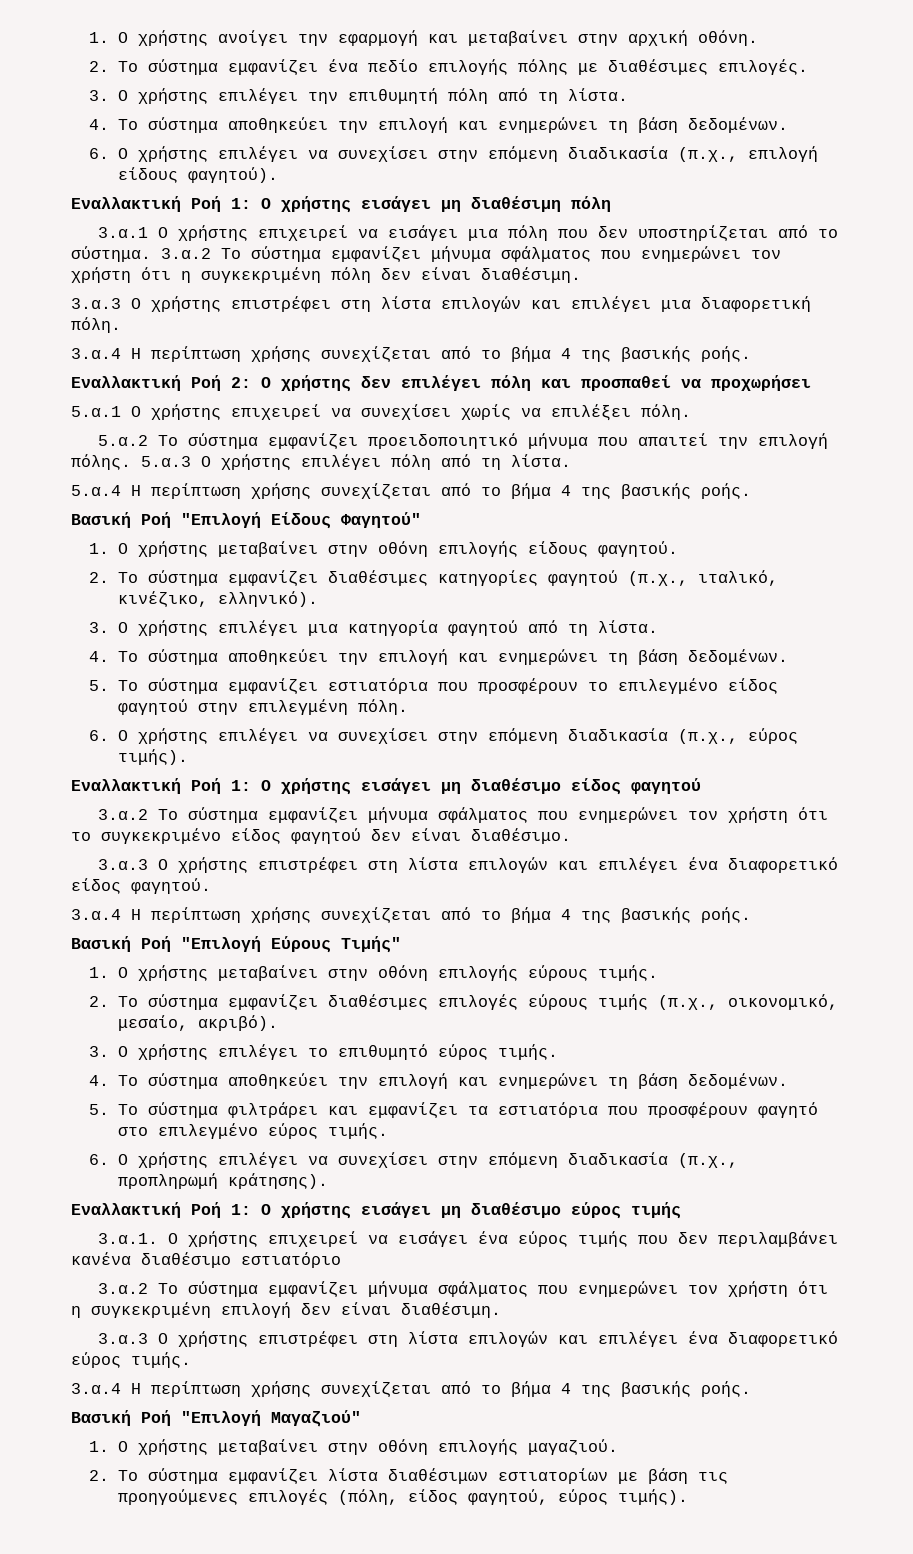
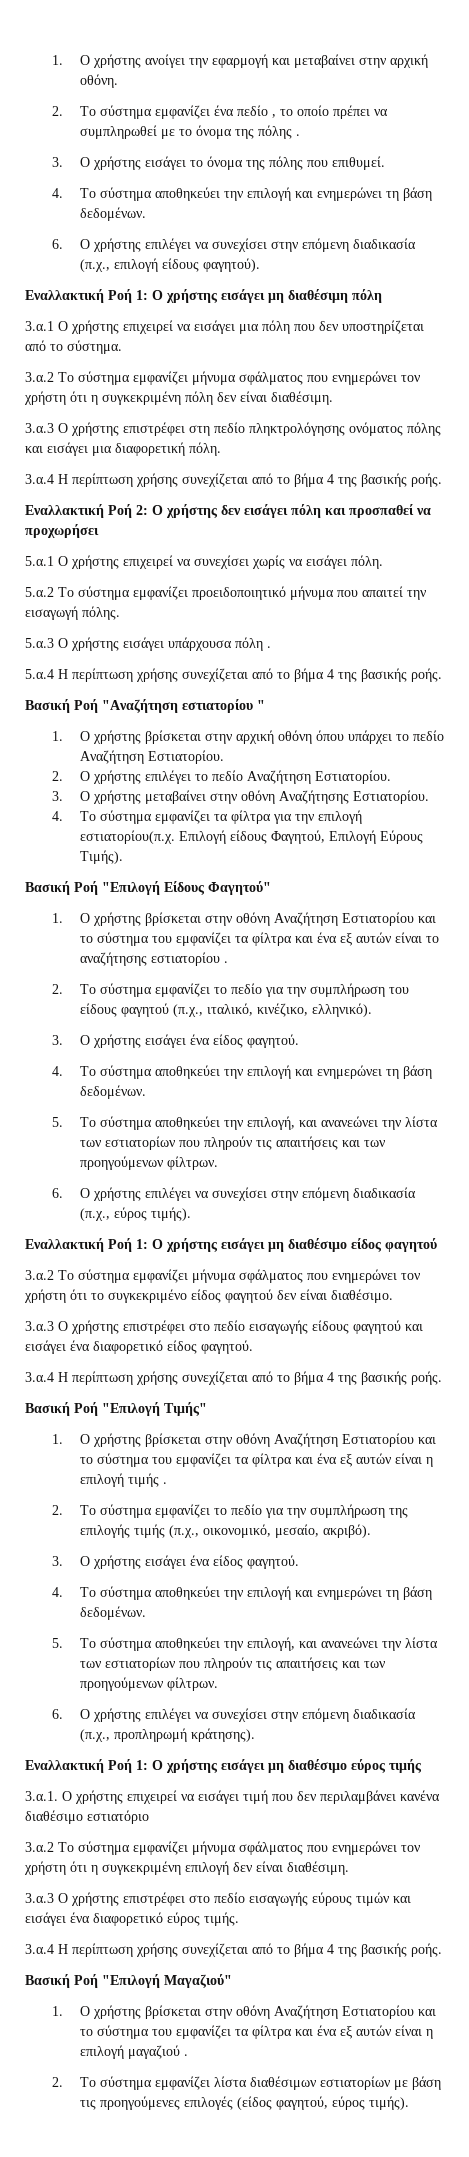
[427,59,808,75] [89,88,628,104] επιλογής πόλης με διαθέσιμες επιλογές. // 3. Ο χρήστης επιλέγει την επιθυμητή πόλη από τη λίστα. -> [271,105,388,119] [79,125,300,139] [52,156,385,170] , το οποίο πρέπει να συμπληρωθεί με το όνομα της πόλης . // 3. Ο χρήστης εισάγει το όνομα της πόλης που επιθυμεί.
(151, 254) none -> (122, 347) //
[381,296,651,312] λίστα επιλογών και επιλέγει -> [214,422,441,436] [25,442,88,456] πεδίο πληκτρολόγησης ονόματος πόλης και εισάγει
[401,375,481,391] επιλέγει -> [244,504,288,518] εισάγει
[551,404,631,421] επιλέξει -> [306,555,347,569] εισάγει
[758,433,829,449] επιλογή -> [25,606,78,620] εισαγωγή
(131, 462) none -> (120, 613) //
[301,454,571,470] επιλέγει πόλη από τη λίστα. -> [123,637,271,651] εισάγει υπάρχουσα πόλη .
(751, 491) none -> [25,699,265,713] [52,730,444,744] [79,750,224,764] [52,770,391,784] [52,790,429,804] [52,810,362,824] [79,830,423,844] [79,850,123,864] // Βασική Ροή "Αναζήτηση εστιατορίου " // 1. Ο χρήστης βρίσκεται στην αρχική οθόνη όπου υπάρχει το πεδίο Αναζήτηση Εστιατορίου. // 2. Ο χρήστης επιλέγει το πεδίο Αναζήτηση Εστιατορίου. // 3. Ο χρήστης μεταβαίνει στην οθόνη Αναζήτησης Εστιατορίου. // 4. Το σύστημα εμφανίζει τα φίλτρα για την επιλογή εστιατορίου(π.χ. Επιλογή είδους Φαγητού, Επιλογή Εύρους Τιμής).
[217,541,678,557] [89,570,538,586] μεταβαίνει στην οθόνη επιλογής είδους φαγητού. // 2. Το σύστημα εμφανίζει διαθέσιμες κατηγορίες -> [144,912,436,926] [79,932,439,946] [79,952,228,966] [52,983,409,997] [79,1003,117,1017] βρίσκεται στην οθόνη Αναζήτηση Εστιατορίου και το σύστημα του εμφανίζει τα φίλτρα και ένα εξ αυτών είναι το αναζήτησης εστιατορίου . // 2. Το σύστημα εμφανίζει το πεδίο για την συμπλήρωση του είδους
[217,620,658,636] επιλέγει μια κατηγορία φαγητού από τη λίστα. -> [144,1034,299,1048] εισάγει ένα είδος φαγητού.
[227,678,778,694] [117,699,408,715] εμφανίζει εστιατόρια που προσφέρουν το επιλεγμένο είδος φαγητού στην επιλεγμένη πόλη. -> [154,1116,438,1130] [79,1136,385,1150] [79,1156,218,1170] αποθηκεύει την επιλογή, και ανανεώνει την λίστα των εστιατορίων που πληρούν τις απαιτήσεις και των προηγούμενων φίλτρων.
[368,857,679,873] στη λίστα επιλογών και επιλέγει -> [189,1320,423,1334] [25,1340,66,1354] στο πεδίο εισαγωγής είδους φαγητού και εισάγει
[271,936,331,953] Εύρους -> (160, 1409) none
[217,965,658,981] [89,994,588,1010] μεταβαίνει στην οθόνη επιλογής εύρους τιμής. // 2. Το σύστημα εμφανίζει διαθέσιμες επιλογές εύρους -> [144,1433,436,1447] [79,1453,433,1467] [79,1473,167,1487] [52,1504,408,1518] [79,1524,130,1538] βρίσκεται στην οθόνη Αναζήτηση Εστιατορίου και το σύστημα του εμφανίζει τα φίλτρα και ένα εξ αυτών είναι η επιλογή τιμής . // 2. Το σύστημα εμφανίζει το πεδίο για την συμπλήρωση της επιλογής
[217,1044,558,1060] επιλέγει το επιθυμητό εύρος τιμής. -> [144,1555,299,1569] εισάγει ένα είδος φαγητού.
[227,1102,818,1118] [117,1123,388,1139] φιλτράρει και εμφανίζει τα εστιατόρια που προσφέρουν φαγητό στο επιλεγμένο εύρος τιμής. -> [154,1637,438,1651] [79,1657,385,1671] [79,1677,218,1691] αποθηκεύει την επιλογή, και ανανεώνει την λίστα των εστιατορίων που πληρούν τις απαιτήσεις και των προηγούμενων φίλτρων.
[478,1231,629,1247] ένα εύρος τιμής -> [243,1790,268,1804] τιμή
[368,1331,679,1347] στη λίστα επιλογών και επιλέγει -> [189,1892,411,1906] [25,1912,66,1926] στο πεδίο εισαγωγής εύρους τιμών και εισάγει
[217,1439,618,1455] μεταβαίνει στην οθόνη επιλογής μαγαζιού. -> [144,2005,436,2019] [79,2025,433,2039] [79,2045,188,2059] βρίσκεται στην οθόνη Αναζήτηση Εστιατορίου και το σύστημα του εμφανίζει τα φίλτρα και ένα εξ αυτών είναι η επιλογή μαγαζιού .
[337,1489,458,1505] (πόλη, είδος -> [236,2096,272,2110] (είδος

